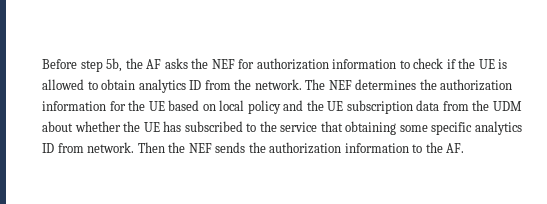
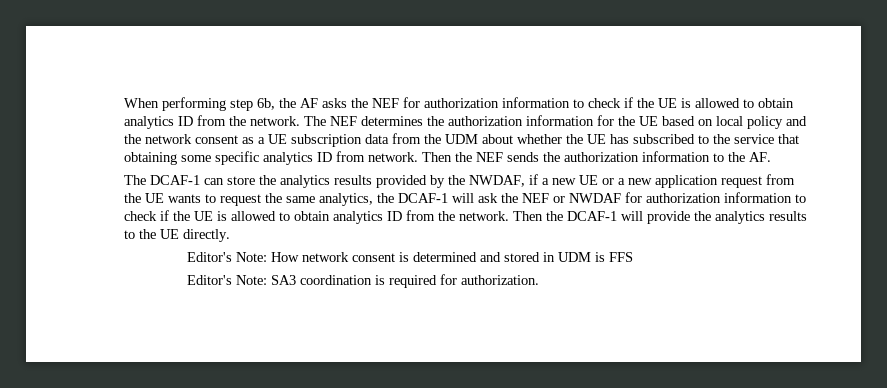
[42,58,123,72] Before step 5b, -> [124,97,276,111] When performing step 6b,
(324, 105) none -> [145,134,266,144] network consent as a
(465, 148) none -> [124,174,796,188] [124,192,807,206] [124,210,808,224] [124,229,231,242] [187,252,634,262] [187,274,540,288] // The DCAF-1 can store the analytics results provided by the NWDAF, if a new UE or a new application request from the UE wants to request the same analytics, the DCAF-1 will ask the NEF or NWDAF for authorization information to check if the UE is allowed to obtain analytics ID from the network. Then the DCAF-1 will provide the analytics results to the UE directly. // Editor's Note: How network consent is determined and stored in UDM is FFS // Editor's Note: SA3 coordination is required for authorization.

